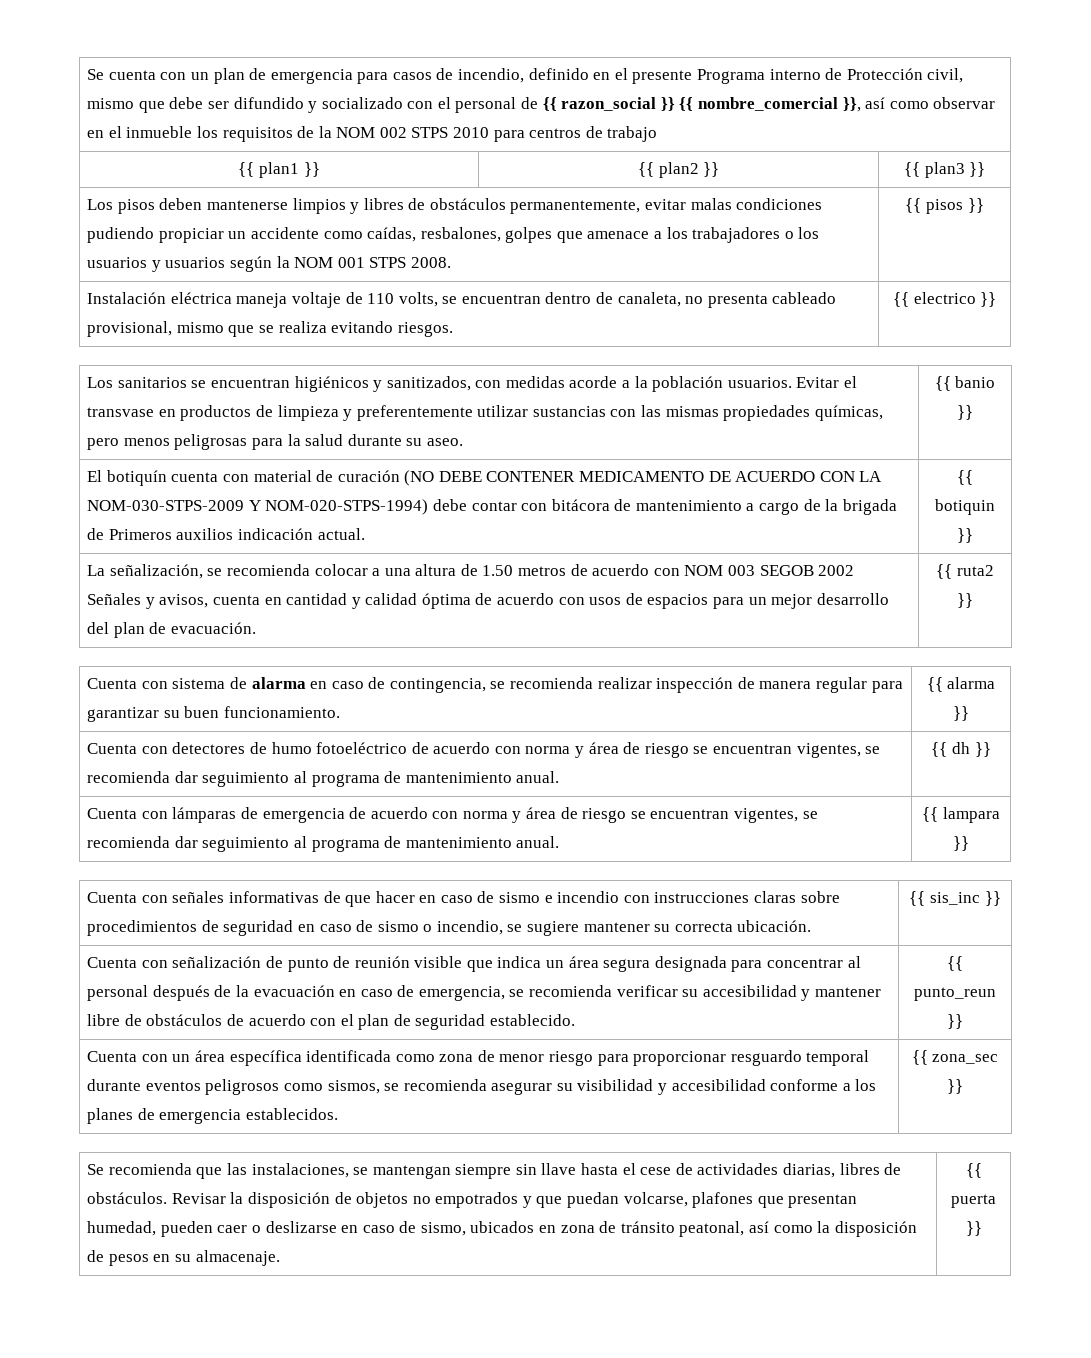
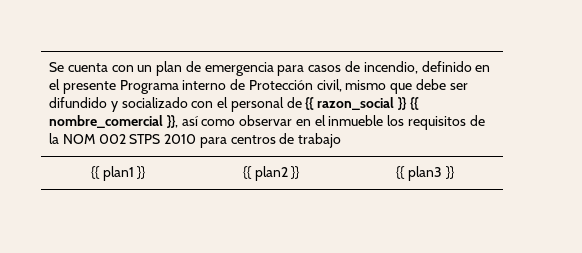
[87,198,823,214] [87,227,820,243] [87,256,451,272] [905,198,984,214] [87,292,837,308] [87,321,453,337] [892,292,997,307] [87,376,858,392] [87,405,883,421] [87,434,463,450] [934,376,996,391] [957,405,973,420] [87,470,883,486] [87,499,897,515] [87,528,365,540] [957,470,973,485] [935,499,995,515] [957,528,973,543] [87,564,855,579] [87,593,889,609] [87,622,256,638] [936,564,994,579] [957,593,973,608] [87,677,903,693] [87,706,340,722] [926,677,996,692] [953,706,969,721] [87,742,881,758] [87,771,560,787] [931,742,991,757] [87,807,818,823] [87,836,560,852] [922,807,1000,823] [953,836,969,851] [87,891,840,907] [87,920,812,936] [909,891,1001,906] [87,956,861,972] [87,985,882,1001] [87,1014,576,1030] [947,956,963,971] [914,987,996,1001] [947,1014,963,1029] [87,1050,870,1066] [87,1079,877,1095] [87,1108,338,1124] [911,1050,999,1065] [947,1079,963,1094] [87,1163,902,1179] [87,1192,858,1208] [87,1221,917,1237] [87,1250,280,1266] [965,1163,982,1178] [951,1194,996,1208] [965,1221,982,1236] // Los pisos deben mantenerse limpios y libres de obstáculos permanentemente, evitar malas condiciones pudiendo propiciar un accidente como caídas, resbalones, golpes que amenace a los trabajadores o los usuarios y usuarios según la NOM 001 STPS 2008. | {{ pisos }} // Instalación eléctrica maneja voltaje de 110 volts, se encuentran dentro de canaleta, no presenta cableado provisional, mismo que se realiza evitando riesgos. | {{ electrico }} // Los sanitarios se encuentran higiénicos y sanitizados, con medidas acorde a la población usuarios. Evitar el transvase en productos de limpieza y preferentemente utilizar sustancias con las mismas propiedades químicas, pero menos peligrosas para la salud durante su aseo. | {{ banio }} // El botiquín cuenta con material de curación (NO DEBE CONTENER MEDICAMENTO DE ACUERDO CON LA NOM-030-STPS-2009 Y NOM-020-STPS-1994) debe contar con bitácora de mantenimiento a cargo de la brigada de Primeros auxilios indicación actual. | {{ botiquin }} // La señalización, se recomienda colocar a una altura de 1.50 metros de acuerdo con NOM 003 SEGOB 2002 Señales y avisos, cuenta en cantidad y calidad óptima de acuerdo con usos de espacios para un mejor desarrollo del plan de evacuación. | {{ ruta2 }} // Cuenta con sistema de alarma en caso de contingencia, se recomienda realizar inspección de manera regular para garantizar su buen funcionamiento. | {{ alarma }} // Cuenta con detectores de humo fotoeléctrico de acuerdo con norma y área de riesgo se encuentran vigentes, se recomienda dar seguimiento al programa de mantenimiento anual. | {{ dh }} // Cuenta con lámparas de emergencia de acuerdo con norma y área de riesgo se encuentran vigentes, se recomienda dar seguimiento al programa de mantenimiento anual. | {{ lampara }} // Cuenta con señales informativas de que hacer en caso de sismo e incendio con instrucciones claras sobre procedimientos de seguridad en caso de sismo o incendio, se sugiere mantener su correcta ubicación. | {{ sis_inc }} // Cuenta con señalización de punto de reunión visible que indica un área segura designada para concentrar al personal después de la evacuación en caso de emergencia, se recomienda verificar su accesibilidad y mantener libre de obstáculos de acuerdo con el plan de seguridad establecido. | {{ punto_reun }} // Cuenta con un área específica identificada como zona de menor riesgo para proporcionar resguardo temporal durante eventos peligrosos como sismos, se recomienda asegurar su visibilidad y accesibilidad conforme a los planes de emergencia establecidos. | {{ zona_sec }} // Se recomienda que las instalaciones, se mantengan siempre sin llave hasta el cese de actividades diarias, libres de obstáculos. Revisar la disposición de objetos no empotrados y que puedan volcarse, plafones que presentan humedad, pueden caer o deslizarse en caso de sismo, ubicados en zona de tránsito peatonal, así como la disposición de pesos en su almacenaje. | {{ puerta }} -> (454, 172) none

